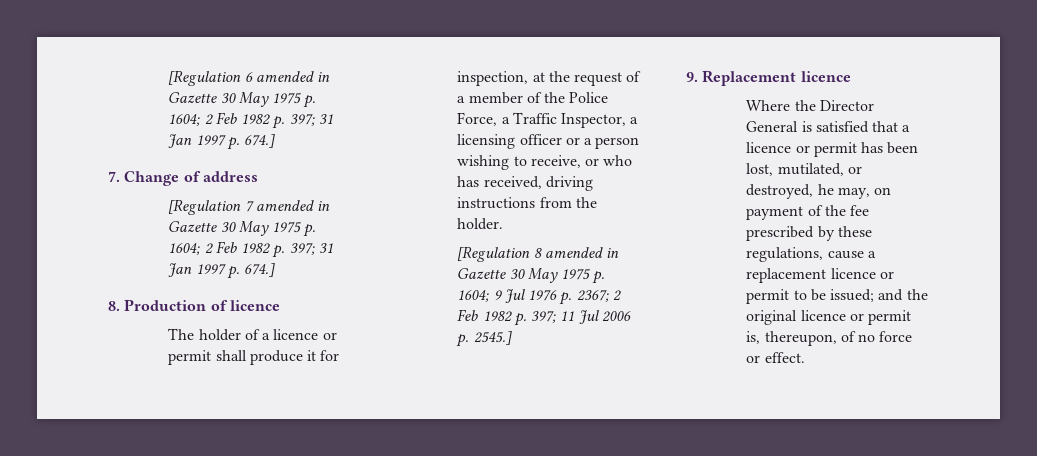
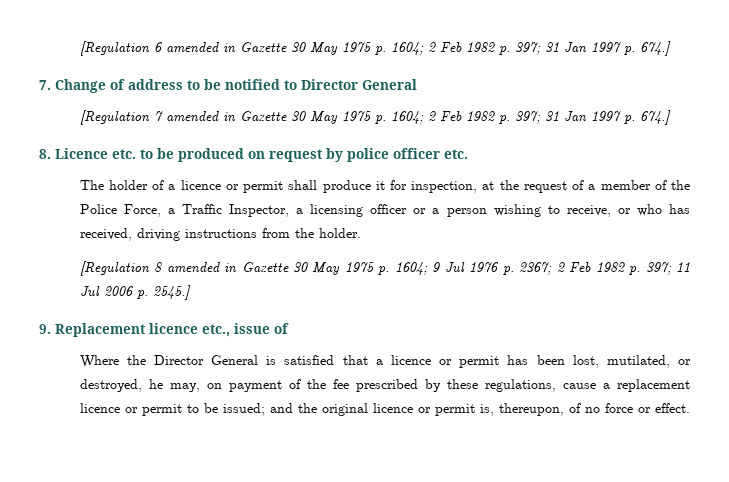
(258, 176) none -> [187,79,417,90] to be notified to Director General
[124,299,280,311] Production of licence -> [55,148,468,162] Licence etc. to be produced on request by police officer etc.
(851, 76) none -> [202,323,289,337] etc., issue of

